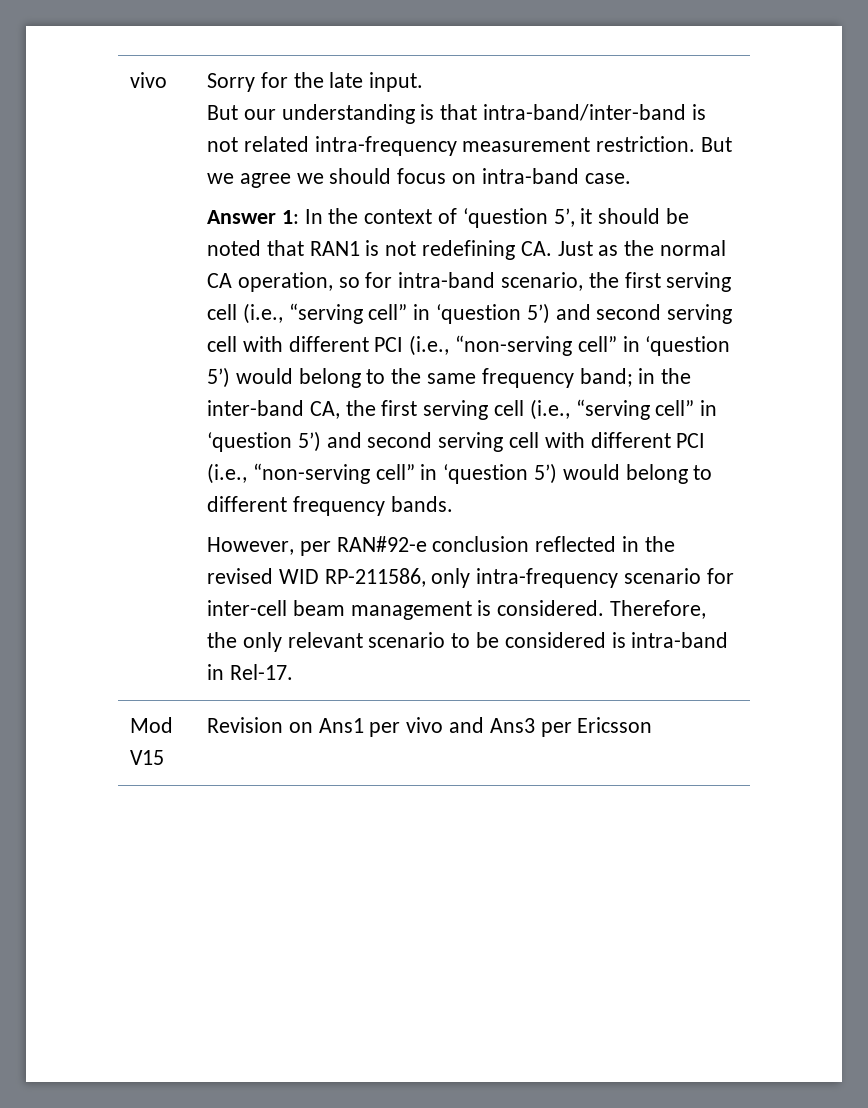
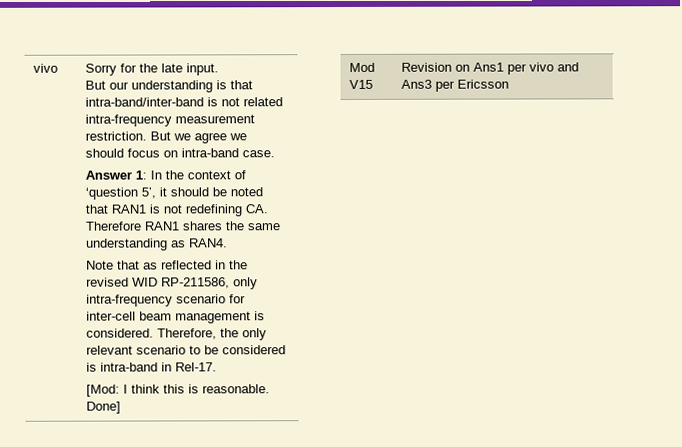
[557,240,726,256] [206,272,732,292] [206,303,733,324] [206,335,731,356] [206,367,692,388] [206,399,718,420] [206,431,706,452] [206,463,713,484] [206,496,453,516] [206,536,530,556] Just as the normal CA operation, so for intra-band scenario, the first serving cell (i.e., “serving cell” in ‘question 5’) and second serving cell with different PCI (i.e., “non-serving cell” in ‘question 5’) would belong to the same frequency band; in the inter-band CA, the first serving cell (i.e., “serving cell” in ‘question 5’) and second serving cell with different PCI (i.e., “non-serving cell” in ‘question 5’) would belong to different frequency bands. // However, per RAN#92-e conclusion -> [85,221,282,231] [86,238,229,251] [86,260,159,270] Therefore RAN1 shares the same understanding as RAN4. // Note that as
(293, 672) none -> [86,384,271,397] [86,401,122,414] // [Mod: I think this is reasonable. Done]

